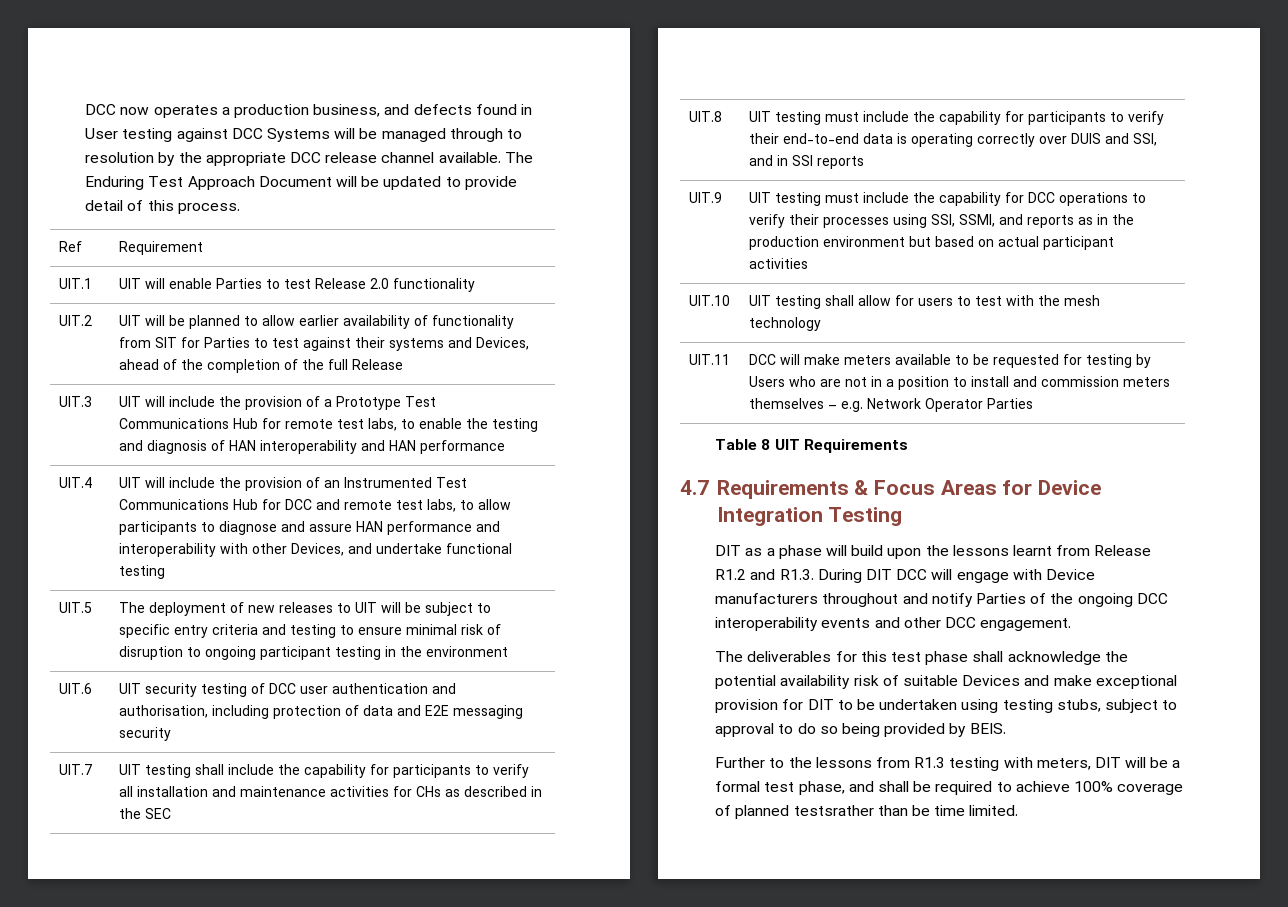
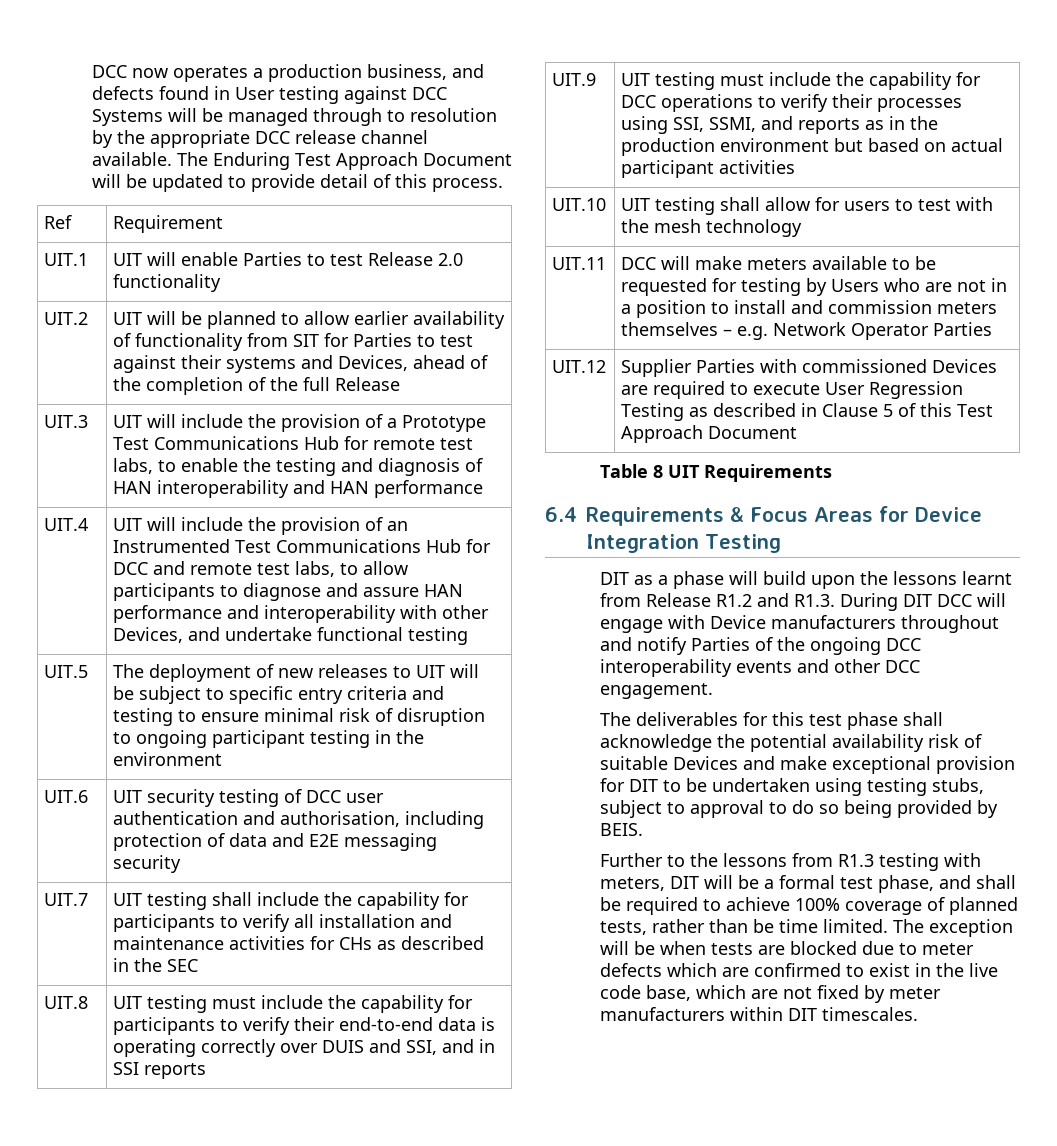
(1034, 403) none -> [552,360,607,373] [621,359,998,377] [621,381,964,399] [621,403,994,421] [621,425,798,443] // UIT.12 | Supplier Parties with commissioned Devices are required to execute User Regression Testing as described in Clause 5 of this Test Approach Document
[680,480,709,495] 4.7 -> [545,507,577,522] 6.4
[793,805,874,816] testsrather -> [599,919,705,935] tests, rather
(1019, 810) none -> [892,919,1013,937] [599,941,974,955] [599,963,998,977] [599,985,941,1003] [599,1007,918,1021] The exception will be when tests are blocked due to meter defects which are confirmed to exist in the live code base, which are not fixed by meter manufacturers within DIT timescales.

